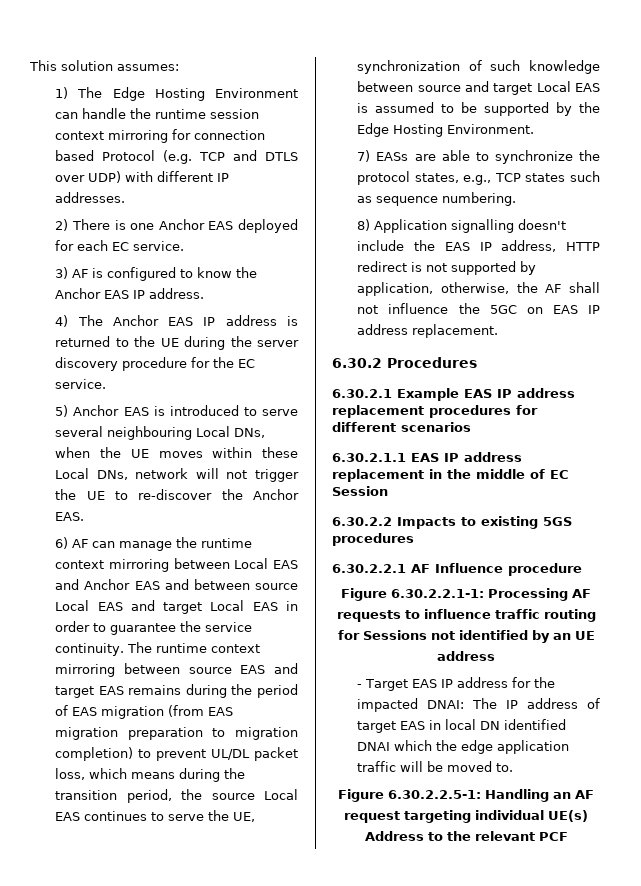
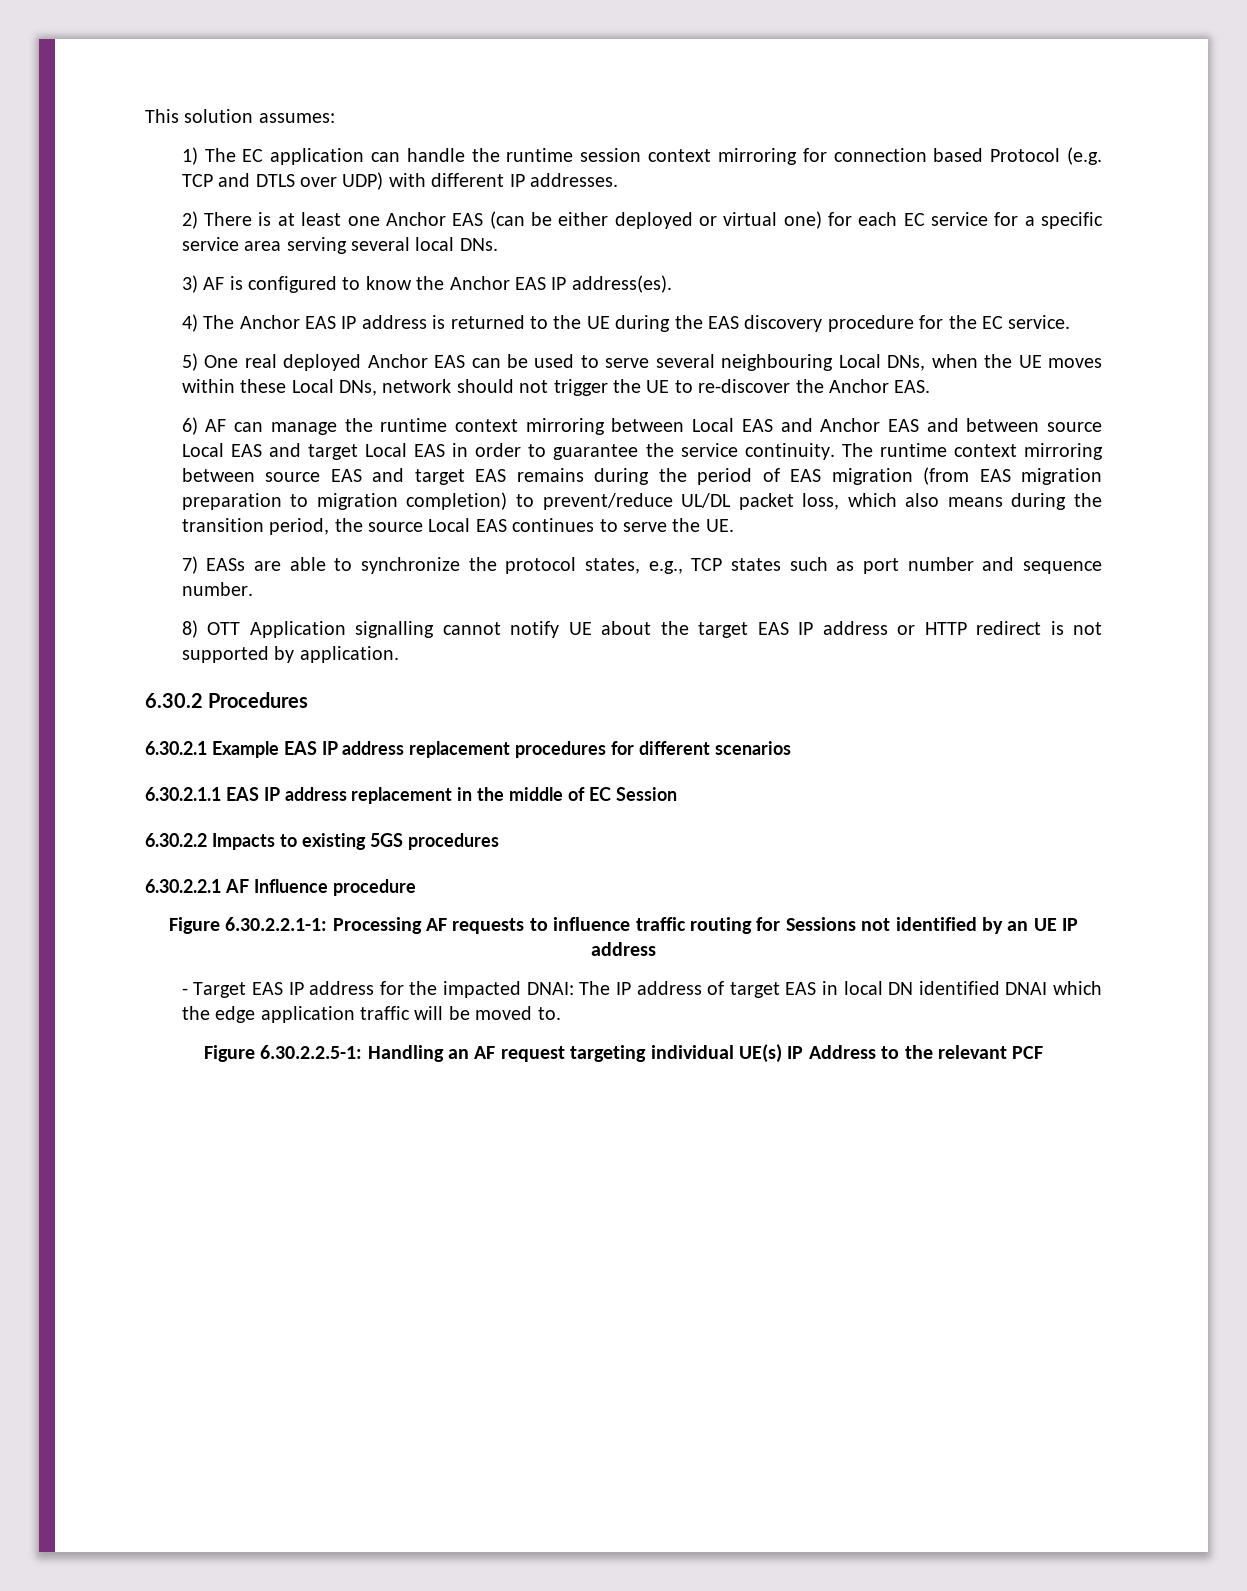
[112,87,298,101] Edge Hosting Environment -> [242,148,365,165] EC application
(126, 225) none -> [277,212,342,226] at least
[237,219,298,233] [55,240,185,251] deployed for each EC service. -> [489,211,1103,229] [181,237,498,254] (can be either deployed or virtual one) for each EC service for a specific service area serving several local DNs.
[149,288,205,299] address. -> [571,275,672,293] address(es).
[257,340,299,347] server -> [707,316,739,329] EAS
[73,405,239,416] Anchor EAS is introduced -> [204,354,575,371] One real deployed Anchor EAS can be used
[195,468,219,479] will -> [456,379,514,393] should
[156,749,207,761] prevent -> [542,493,673,510] prevent/reduce
(128, 773) none -> [905,493,940,507] also
[233,812,256,822] [357,60,600,74] [357,81,600,95] [357,102,600,116] [357,123,535,137] UE, synchronization of such knowledge between source and target Local EAS is assumed to be supported by the Edge Hosting Environment. -> [705,519,734,532] UE.
[376,192,517,206] sequence numbering. -> [863,557,1103,574] [181,582,253,596] port number and sequence number.
(371, 225) none -> [207,622,241,635] OTT
[518,219,567,230] [357,240,557,252] doesn't include the EAS IP address, -> [442,621,916,638] cannot notify UE about the target EAS IP address or
[357,282,600,296] [357,303,600,314] [357,324,499,338] application, otherwise, the AF shall not influence the 5GC on EAS IP address replacement. -> [299,646,399,663] application.
(595, 635) none -> [1062,918,1079,931] IP
(588, 816) none -> [787,1046,804,1059] IP

